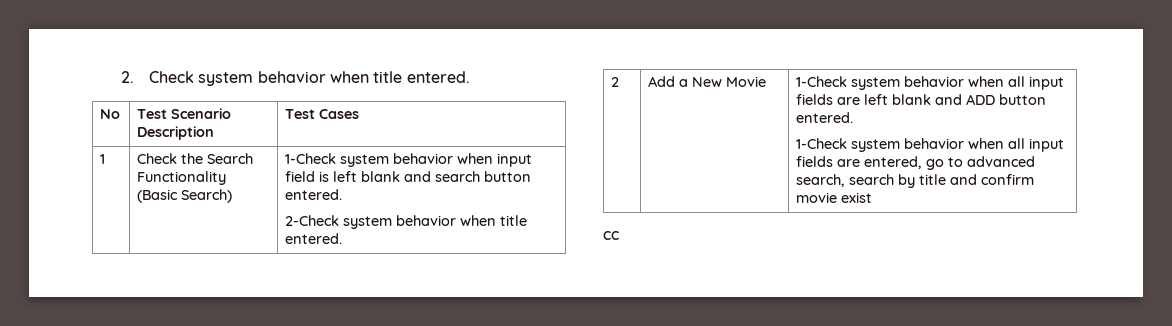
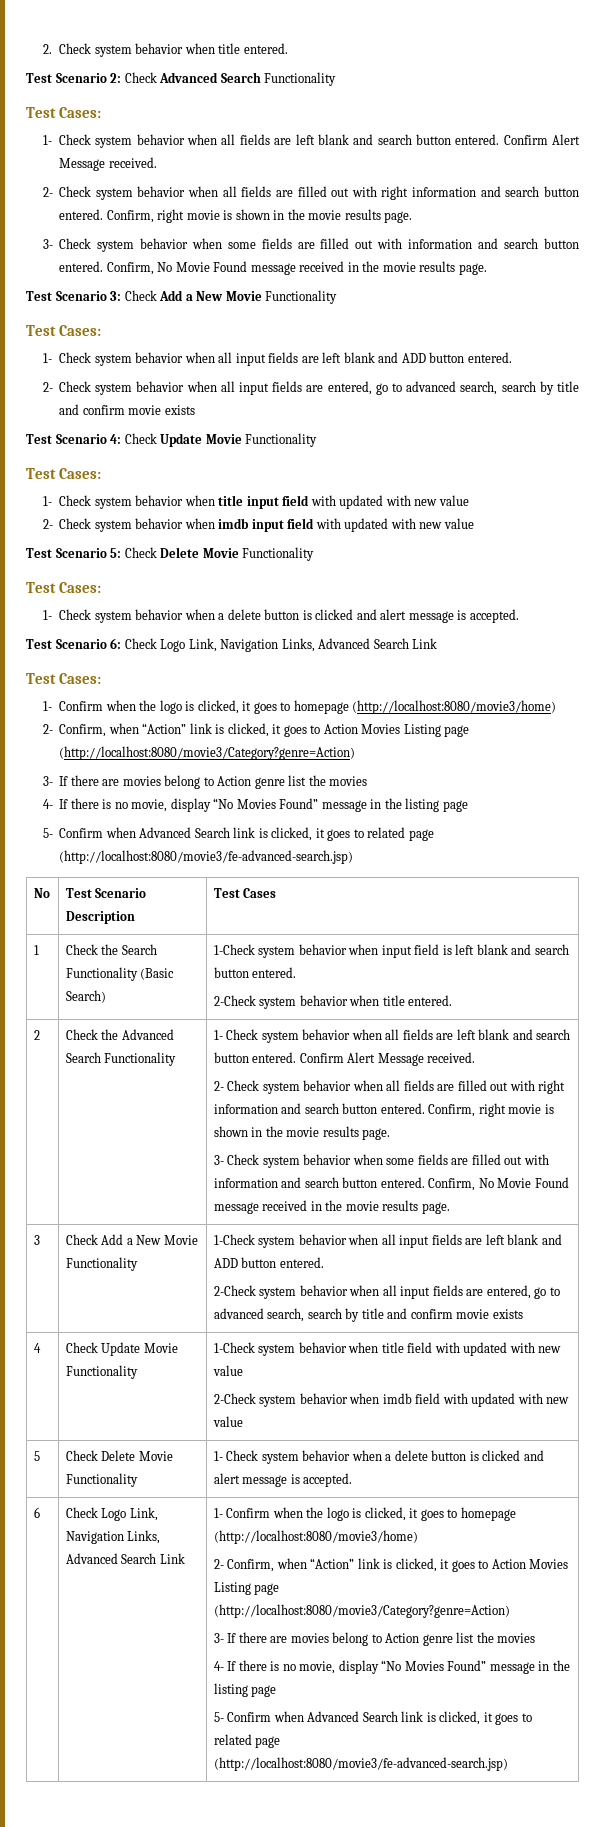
(470, 77) none -> [26,72,337,86] [26,107,102,118] [42,134,581,148] [59,157,157,171] [42,186,580,200] [59,209,413,223] [42,238,579,252] [59,261,487,275] [26,290,338,304] [26,325,102,336] [42,352,512,366] [42,381,579,395] [59,404,195,415] [26,433,318,447] [26,468,102,479] [42,495,469,509] [42,518,474,532] [26,547,315,561] [26,582,102,593] [42,609,519,623] [26,638,438,652] [26,673,102,684] [42,700,557,714] [42,723,470,737] [59,746,356,760] [42,775,368,789] [42,798,468,812] [42,827,434,841] [59,850,354,864] // Test Scenario 2: Check Advanced Search Functionality // Test Cases: // 1- Check system behavior when all fields are left blank and search button entered. Confirm Alert Message received. // 2- Check system behavior when all fields are filled out with right information and search button entered. Confirm, right movie is shown in the movie results page. // 3- Check system behavior when some fields are filled out with information and search button entered. Confirm, No Movie Found message received in the movie results page. // Test Scenario 3: Check Add a New Movie Functionality // Test Cases: // 1- Check system behavior when all input fields are left blank and ADD button entered. // 2- Check system behavior when all input fields are entered, go to advanced search, search by title and confirm movie exists // Test Scenario 4: Check Update Movie Functionality // Test Cases: // 1- Check system behavior when title input field with updated with new value // 2- Check system behavior when imdb input field with updated with new value // Test Scenario 5: Check Delete Movie Functionality // Test Cases: // 1- Check system behavior when a delete button is clicked and alert message is accepted. // Test Scenario 6: Check Logo Link, Navigation Links, Advanced Search Link // Test Cases: // 1- Confirm when the logo is clicked, it goes to homepage (http://localhost:8080/movie3/home) // 2- Confirm, when “Action” link is clicked, it goes to Action Movies Listing page (http://localhost:8080/movie3/Category?genre=Action) // 3- If there are movies belong to Action genre list the movies // 4- If there is no movie, display “No Movies Found” message in the listing page // 5- Confirm when Advanced Search link is clicked, it goes to related page (http://localhost:8080/movie3/fe-advanced-search.jsp)
[648,76,767,87] Add a New Movie -> [65,1029,174,1040] [65,1052,177,1066] [213,1029,571,1043] [213,1052,476,1066] [213,1080,566,1094] [213,1103,554,1117] [213,1126,391,1140] [213,1154,549,1168] [213,1177,569,1191] [213,1200,450,1214] [33,1235,40,1245] [65,1234,198,1245] [65,1257,138,1271] Check the Advanced Search Functionality | 1- Check system behavior when all fields are left blank and search button entered. Confirm Alert Message received. // 2- Check system behavior when all fields are filled out with right information and search button entered. Confirm, right movie is shown in the movie results page. // 3- Check system behavior when some fields are filled out with information and search button entered. Confirm, No Movie Found message received in the movie results page. // 3 | Check Add a New Movie Functionality
[796,138,848,149] 1-Check -> [213,1285,256,1296] 2-Check
[841,192,873,203] [603,231,619,240] exist // cc -> [492,1309,523,1319] [33,1343,41,1353] [65,1342,178,1356] [65,1365,138,1379] [213,1342,562,1356] [212,1365,243,1376] [213,1393,570,1407] [212,1416,243,1427] [33,1451,40,1461] [65,1450,173,1461] [65,1473,138,1487] [213,1450,544,1464] [213,1473,353,1487] [33,1507,40,1518] [65,1507,158,1521] [65,1530,161,1544] [65,1553,185,1564] [213,1507,516,1521] [213,1530,418,1544] [213,1558,569,1572] [213,1582,280,1595] [213,1604,510,1618] [213,1632,536,1646] [213,1660,570,1674] [213,1683,277,1697] [213,1711,532,1725] [213,1734,281,1748] [213,1757,508,1771] exists // 4 | Check Update Movie Functionality | 1-Check system behavior when title field with updated with new value // 2-Check system behavior when imdb field with updated with new value // 5 | Check Delete Movie Functionality | 1- Check system behavior when a delete button is clicked and alert message is accepted. // 6 | Check Logo Link, Navigation Links, Advanced Search Link | 1- Confirm when the logo is clicked, it goes to homepage (http://localhost:8080/movie3/home) // 2- Confirm, when “Action” link is clicked, it goes to Action Movies Listing page (http://localhost:8080/movie3/Category?genre=Action) // 3- If there are movies belong to Action genre list the movies // 4- If there is no movie, display “No Movies Found” message in the listing page // 5- Confirm when Advanced Search link is clicked, it goes to related page (http://localhost:8080/movie3/fe-advanced-search.jsp)

